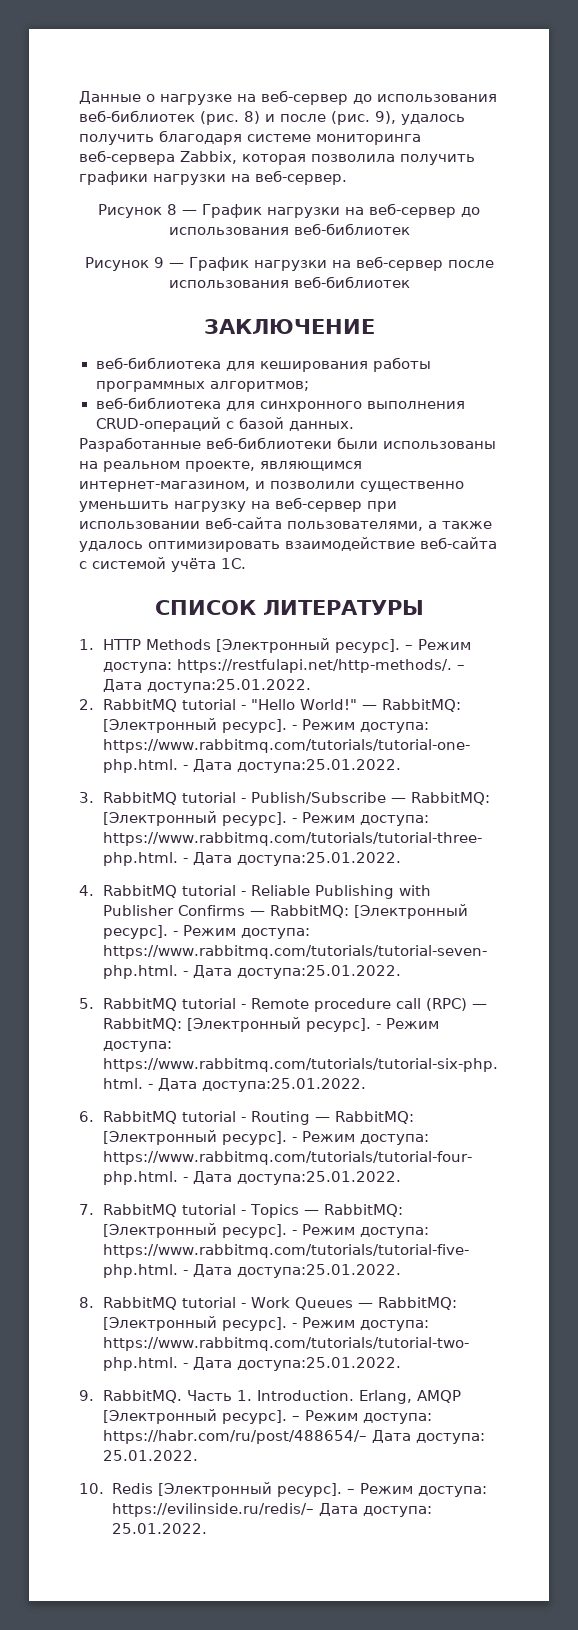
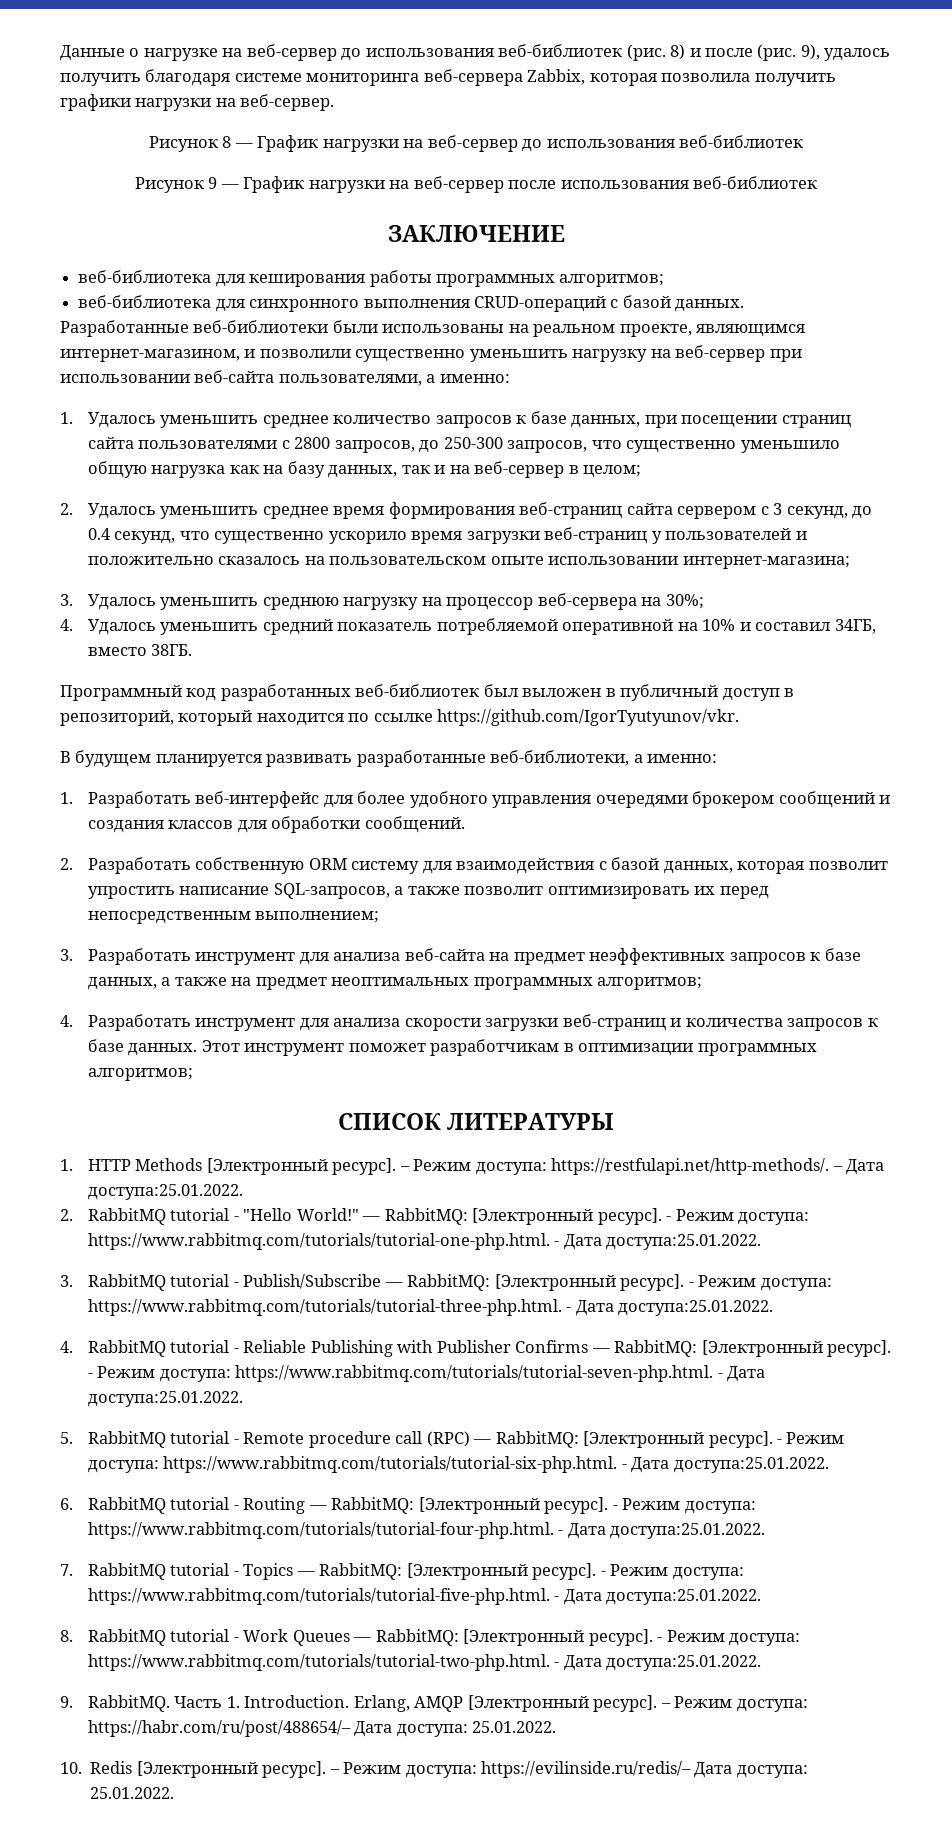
[442,521,492,529] [79,537,497,552] [79,557,246,572] также удалось оптимизировать взаимодействие веб-сайта с системой учёта 1С. -> [439,374,510,383] [60,411,851,428] [88,437,840,453] [88,461,642,478] [60,502,873,519] [88,527,807,544] [88,556,850,569] [60,593,704,610] [60,618,876,635] [88,644,193,656] [60,684,795,701] [60,709,740,726] [60,750,718,767] [60,791,891,808] [88,816,465,833] [60,857,888,874] [88,883,769,899] [88,911,380,924] [60,948,861,965] [88,977,703,990] [60,1014,878,1031] [88,1039,817,1056] [88,1068,194,1081] именно: // 1. Удалось уменьшить среднее количество запросов к базе данных, при посещении страниц сайта пользователями с 2800 запросов, до 250-300 запросов, что существенно уменьшило общую нагрузка как на базу данных, так и на веб-сервер в целом; // 2. Удалось уменьшить среднее время формирования веб-страниц сайта сервером с 3 секунд, до 0.4 секунд, что существенно ускорило время загрузки веб-страниц у пользователей и положительно сказалось на пользовательском опыте использовании интернет-магазина; // 3. Удалось уменьшить среднюю нагрузку на процессор веб-сервера на 30%; // 4. Удалось уменьшить средний показатель потребляемой оперативной на 10% и составил 34ГБ, вместо 38ГБ. // Программный код разработанных веб-библиотек был выложен в публичный доступ в репозиторий, который находится по ссылке https://github.com/IgorTyutyunov/vkr. // В будущем планируется развивать разработанные веб-библиотеки, а именно: // 1. Разработать веб-интерфейс для более удобного управления очередями брокером сообщений и создания классов для обработки сообщений. // 2. Разработать собственную ORM систему для взаимодействия с базой данных, которая позволит упростить написание SQL-запросов, а также позволит оптимизировать их перед непосредственным выполнением; // 3. Разработать инструмент для анализа веб-сайта на предмет неэффективных запросов к базе данных, а также на предмет неоптимальных программных алгоритмов; // 4. Разработать инструмент для анализа скорости загрузки веб-страниц и количества запросов к базе данных. Этот инструмент поможет разработчикам в оптимизации программных алгоритмов;

